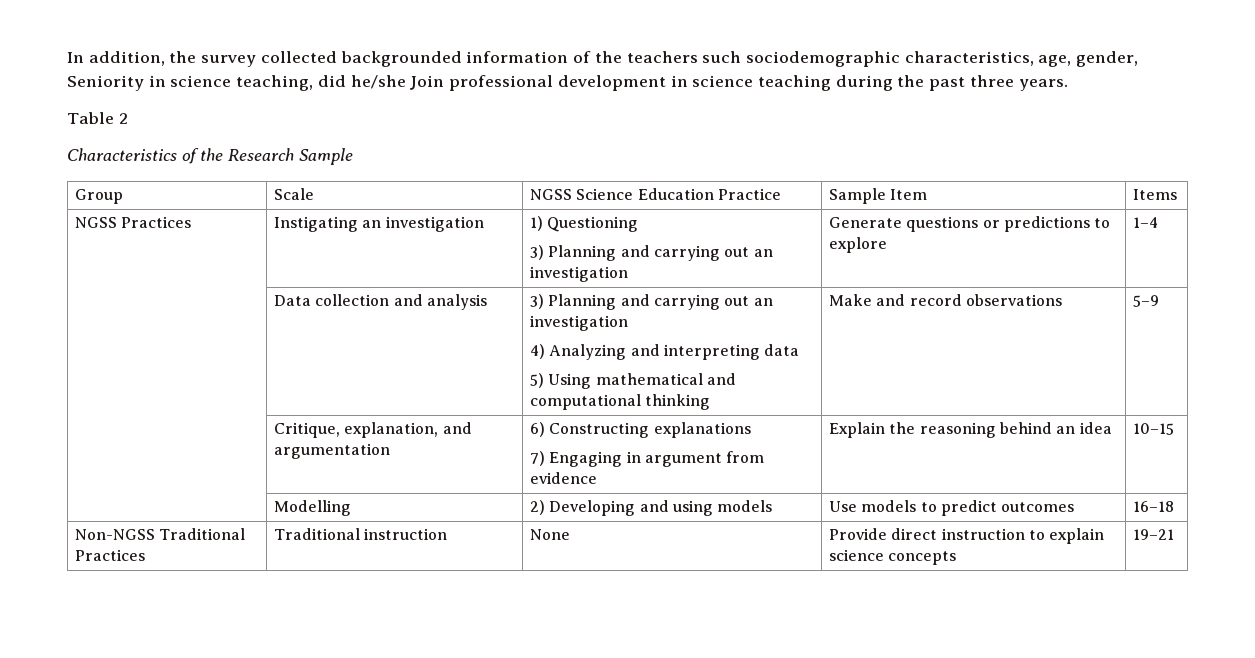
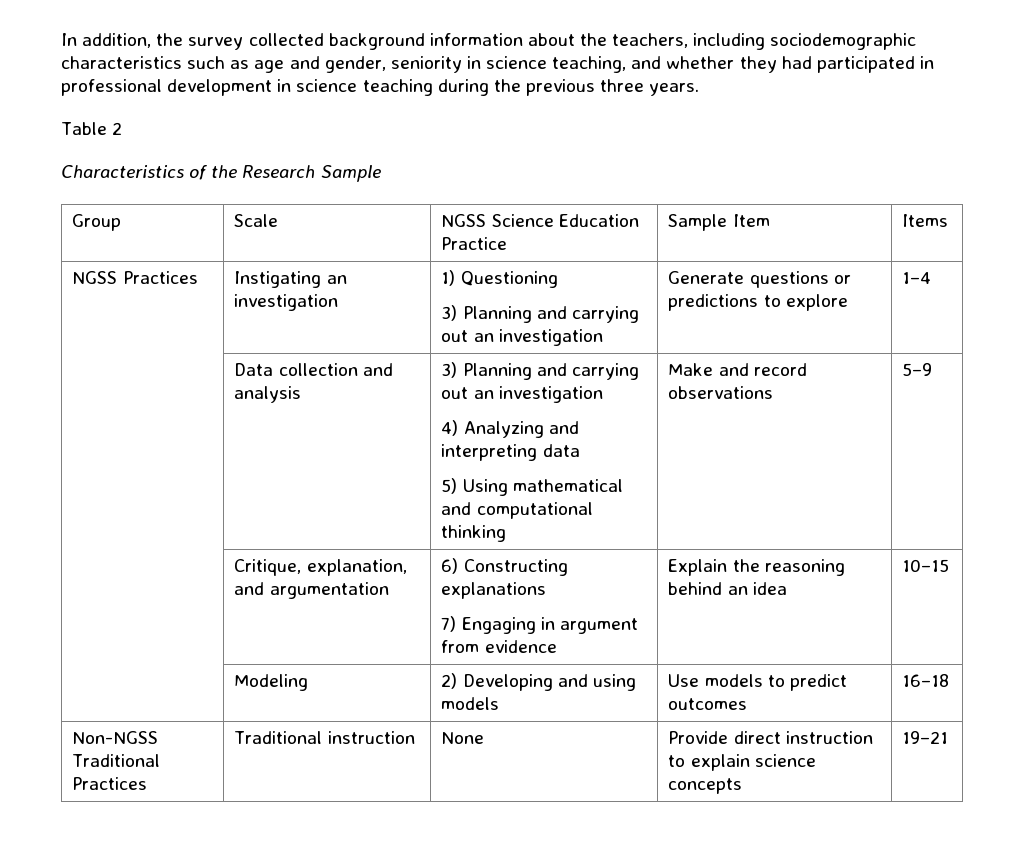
[340,51,1139,67] [67,75,445,91] backgrounded information of the teachers such sociodemographic characteristics, age, gender, Seniority in science teaching, did he/she Join -> [328,33,917,50] [61,56,934,73] background information about the teachers, including sociodemographic characteristics such as age and gender, seniority in science teaching, and whether they had participated in
[929,77,966,91] past -> [525,79,595,96] previous
[274,500,352,516] Modelling -> [234,674,309,691] Modeling

